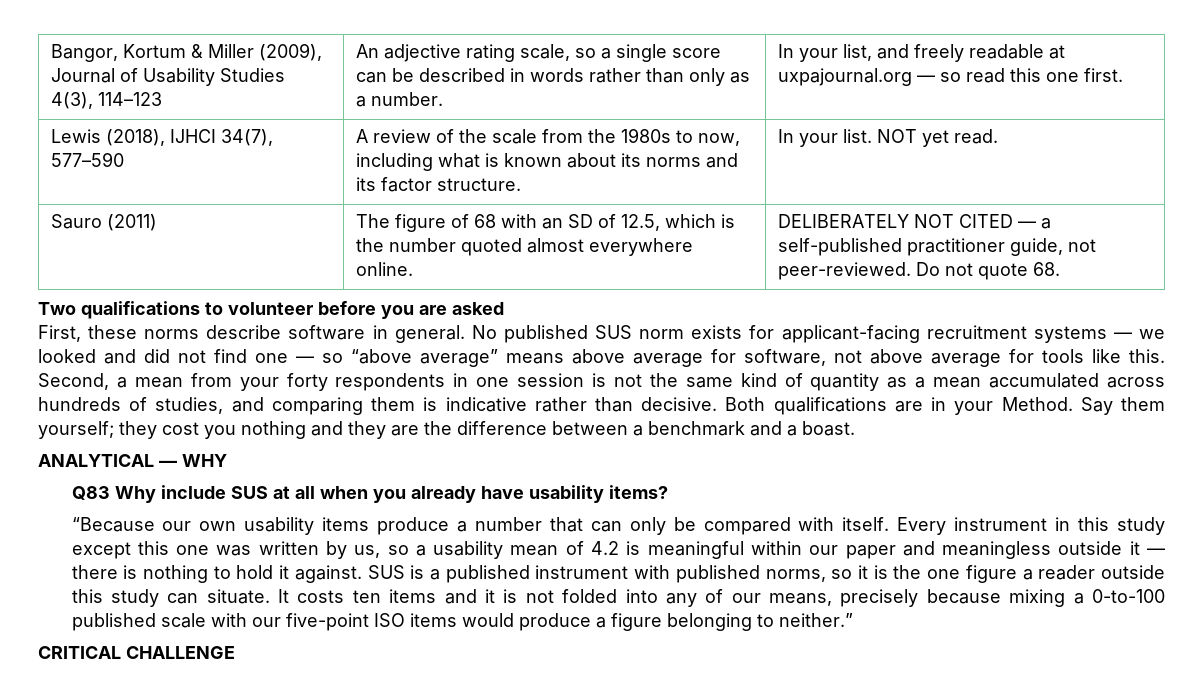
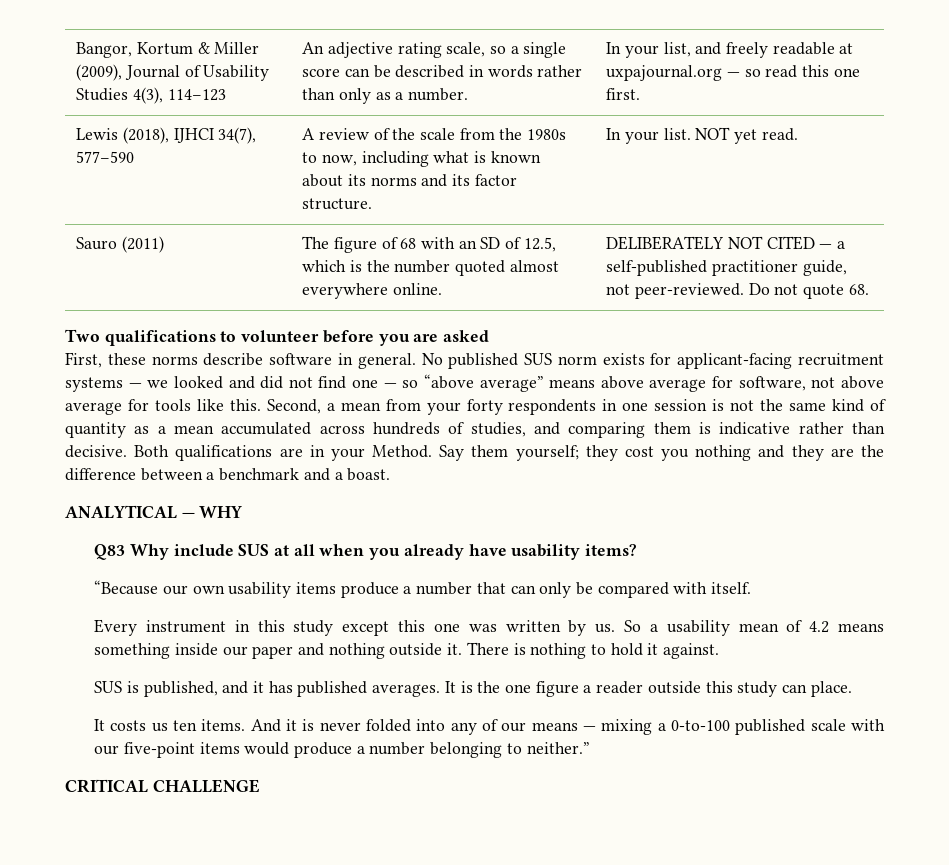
(890, 524) none -> (752, 588) //
[354,545,409,558] us, so -> [595,620,642,633] us. So
[626,541,1165,559] [71,565,118,579] is meaningful within our paper and meaningless outside it — there -> [837,623,884,632] [94,642,509,659] means something inside our paper and nothing outside it. There
(362, 574) none -> (720, 651) //
[429,565,868,583] a published instrument with published norms, so it -> [143,681,456,697] published, and it has published averages. It
[206,589,270,604] situate. -> [810,681,852,697] place. //
[352,589,554,604] ten items and it is not -> [151,719,361,732] us ten items. And it is never
[769,589,1001,607] means, precisely because -> [531,722,597,731] means —
[373,613,405,627] ISO -> (195, 750) none
[610,613,662,631] figure -> [369,742,426,755] number

